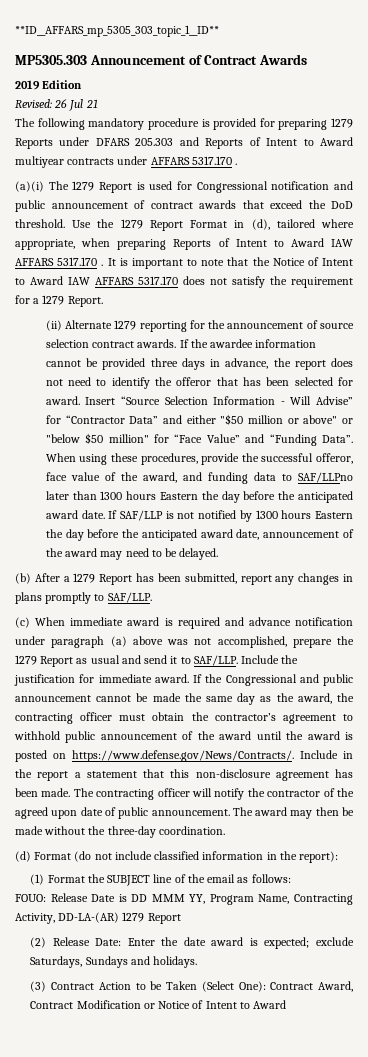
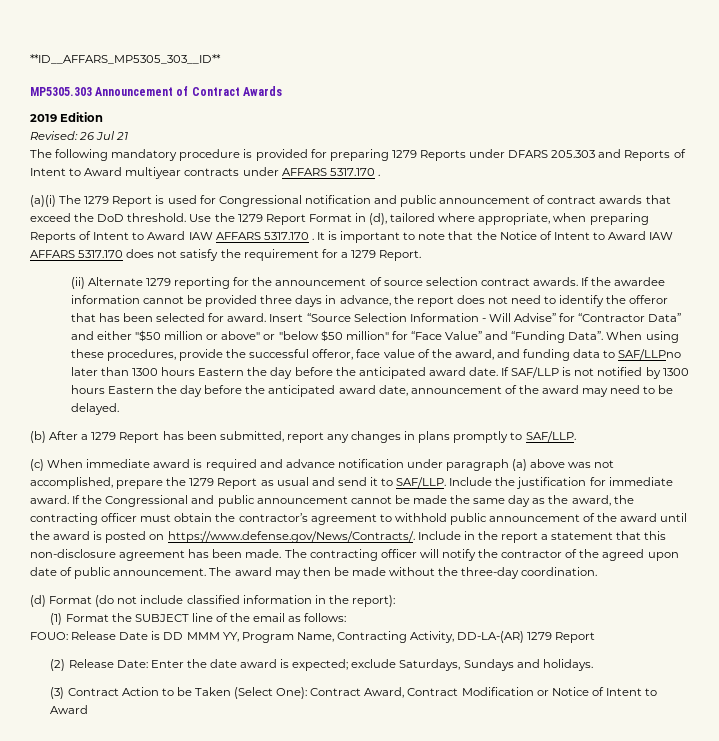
[15,25,219,37] **ID__AFFARS_mp_5305_303_topic_1__ID** -> [30,54,221,64] **ID__AFFARS_MP5305_303__ID**

